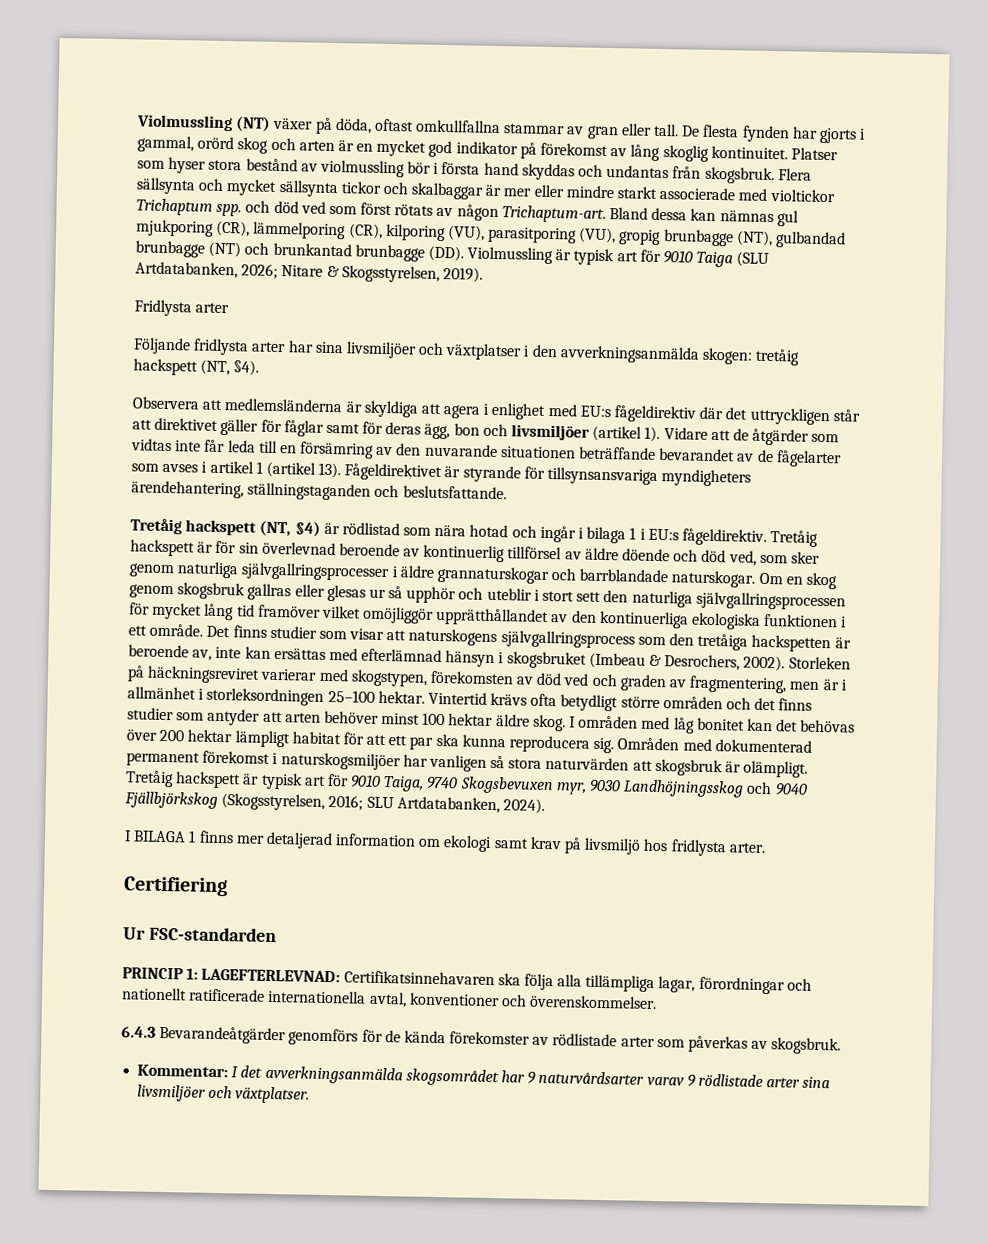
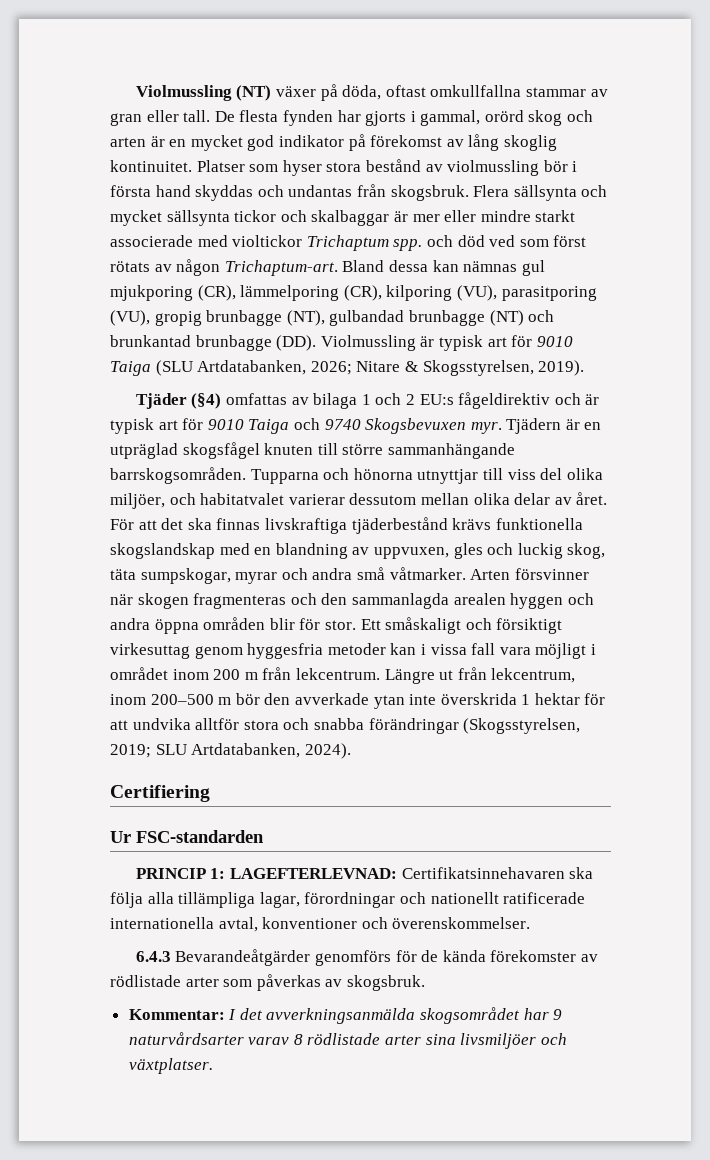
[134,299,230,317] [133,337,801,366] [133,358,260,376] [132,396,860,426] [132,417,840,446] [131,438,842,468] [131,460,752,487] [131,480,507,501] [130,518,819,547] [130,539,820,566] [129,561,838,590] [129,582,846,611] [129,602,848,630] [128,623,851,653] [128,644,851,672] [127,665,848,694] [127,686,813,712] [127,707,856,734] [126,729,812,754] [126,750,809,778] [125,770,808,798] [124,791,545,814] [124,830,765,857] Fridlysta arter // Följande fridlysta arter har sina livsmiljöer och växtplatser i den avverkningsanmälda skogen: tretåig hackspett (NT, §4). // Observera att medlemsländerna är skyldiga att agera i enlighet med EU:s fågeldirektiv där det uttryckligen står att direktivet gäller för fåglar samt för deras ägg, bon och livsmiljöer (artikel 1). Vidare att de åtgärder som vidtas inte får leda till en försämring av den nuvarande situationen beträffande bevarandet av de fågelarter som avses i artikel 1 (artikel 13). Fågeldirektivet är styrande för tillsynsansvariga myndigheters ärendehantering, ställningstaganden och beslutsfattande. // Tretåig hackspett (NT, §4) är rödlistad som nära hotad och ingår i bilaga 1 i EU:s fågeldirektiv. Tretåig hackspett är för sin överlevnad beroende av kontinuerlig tillförsel av äldre döende och död ved, som sker genom naturliga självgallringsprocesser i äldre grannaturskogar och barrblandade naturskogar. Om en skog genom skogsbruk gallras eller glesas ur så upphör och uteblir i stort sett den naturliga självgallringsprocessen för mycket lång tid framöver vilket omöjliggör upprätthållandet av den kontinuerliga ekologiska funktionen i ett område. Det finns studier som visar att naturskogens självgallringsprocess som den tretåiga hackspetten är beroende av, inte kan ersättas med efterlämnad hänsyn i skogsbruket (Imbeau & Desrochers, 2002). Storleken på häckningsreviret varierar med skogstypen, förekomsten av död ved och graden av fragmentering, men är i allmänhet i storleksordningen 25–100 hektar. Vintertid krävs ofta betydligt större områden och det finns studier som antyder att arten behöver minst 100 hektar äldre skog. I områden med låg bonitet kan det behövas över 200 hektar lämpligt habitat för att ett par ska kunna reproducera sig. Områden med dokumenterad permanent förekomst i naturskogsmiljöer har vanligen så stora naturvärden att skogsbruk är olämpligt. Tretåig hackspett är typisk art för 9010 Taiga, 9740 Skogsbevuxen myr, 9030 Landhöjningsskog och 9040 Fjällbjörkskog (Skogsstyrelsen, 2016; SLU Artdatabanken, 2024). // I BILAGA 1 finns mer detaljerad information om ekologi samt krav på livsmiljö hos fridlysta arter. -> [135,392,600,409] [110,418,602,434] [110,442,515,459] [110,467,603,484] [110,492,608,509] [110,517,583,534] [110,543,606,559] [110,567,589,584] [110,593,594,609] [110,617,563,634] [110,643,596,659] [110,667,576,684] [110,693,606,709] [110,718,581,734] [110,743,351,759] Tjäder (§4) omfattas av bilaga 1 och 2 EU:s fågeldirektiv och är typisk art för 9010 Taiga och 9740 Skogsbevuxen myr. Tjädern är en utpräglad skogsfågel knuten till större sammanhängande barrskogsområden. Tupparna och hönorna utnyttjar till viss del olika miljöer, och habitatvalet varierar dessutom mellan olika delar av året. För att det ska finnas livskraftiga tjäderbestånd krävs funktionella skogslandskap med en blandning av uppvuxen, gles och luckig skog, täta sumpskogar, myrar och andra små våtmarker. Arten försvinner när skogen fragmenteras och den sammanlagda arealen hyggen och andra öppna områden blir för stor. Ett småskaligt och försiktigt virkesuttag genom hyggesfria metoder kan i vissa fall vara möjligt i området inom 200 m från lekcentrum. Längre ut från lekcentrum, inom 200–500 m bör den avverkade ytan inte överskrida 1 hektar för att undvika alltför stora och snabba förändringar (Skogsstyrelsen, 2019; SLU Artdatabanken, 2024).
[686,1074,696,1087] 9 -> [293,1034,303,1045] 8

